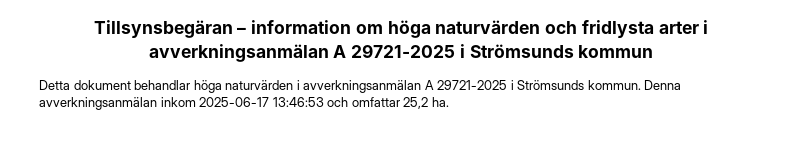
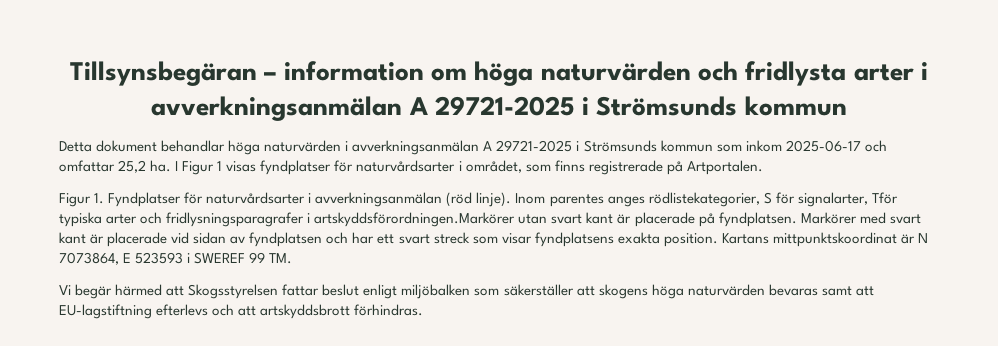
[587,80,682,90] [39,97,157,110] kommun. Denna avverkningsanmälan -> [660,140,742,152] kommun som
[272,97,324,107] 13:46:53 -> (861, 146) none
(449, 102) none -> [175,160,763,175] [59,192,898,207] [59,212,921,227] [59,232,928,247] [59,252,293,265] [59,284,874,299] [59,304,424,319] I Figur 1 visas fyndplatser för naturvårdsarter i området, som finns registrerade på Artportalen. // Figur 1. Fyndplatser för naturvårdsarter i avverkningsanmälan (röd linje). Inom parentes anges rödlistekategorier, S för signalarter, Tför typiska arter och fridlysningsparagrafer i artskyddsförordningen.Markörer utan svart kant är placerade på fyndplatsen. Markörer med svart kant är placerade vid sidan av fyndplatsen och har ett svart streck som visar fyndplatsens exakta position. Kartans mittpunktskoordinat är N 7073864, E 523593 i SWEREF 99 TM. // Vi begär härmed att Skogsstyrelsen fattar beslut enligt miljöbalken som säkerställer att skogens höga naturvärden bevaras samt att EU-lagstiftning efterlevs och att artskyddsbrott förhindras.

